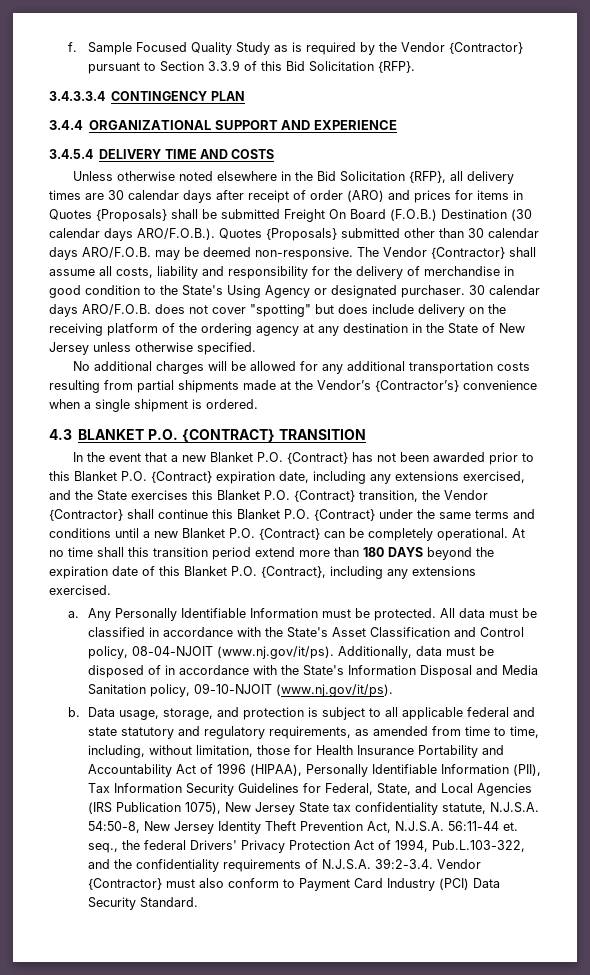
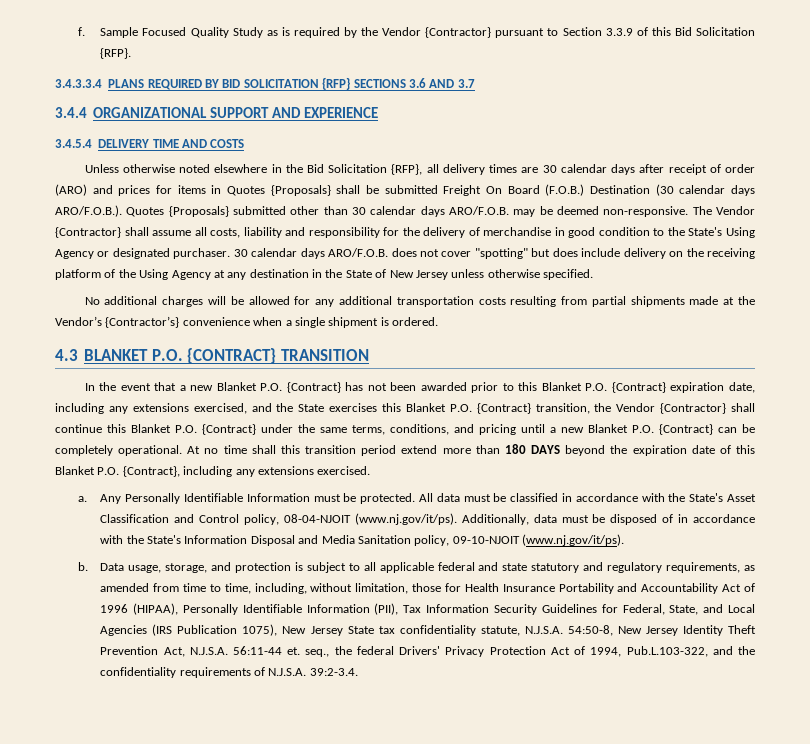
[111,91,245,101] CONTINGENCY PLAN -> [108,77,475,90] PLANS REQUIRED BY BID SOLICITATION {RFP} SECTIONS 3.6 AND 3.7
[201,323,299,336] ordering agency -> [139,269,211,280] Using Agency
[475,509,535,519] [49,528,111,538] terms and conditions -> [352,424,516,435] terms, conditions, and pricing
[436,859,481,869] [87,878,500,891] [87,897,198,910] Vendor {Contractor} must also conform to Payment Card Industry (PCI) Data Security Standard. -> (358, 672) none

